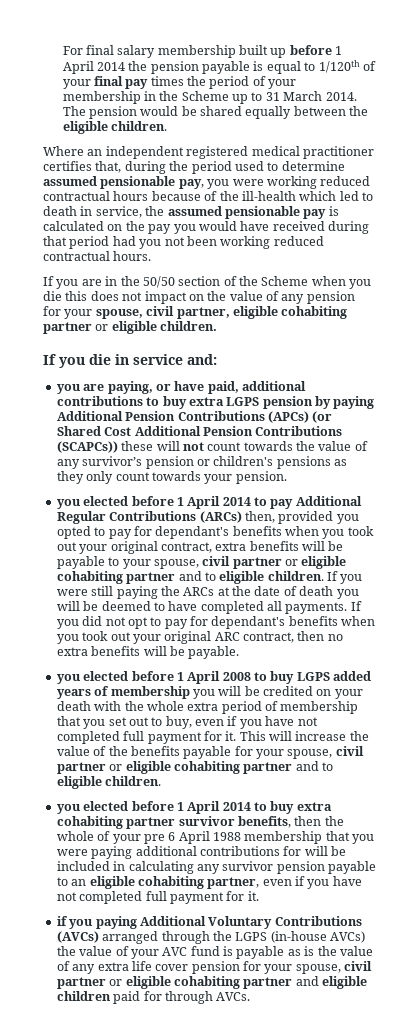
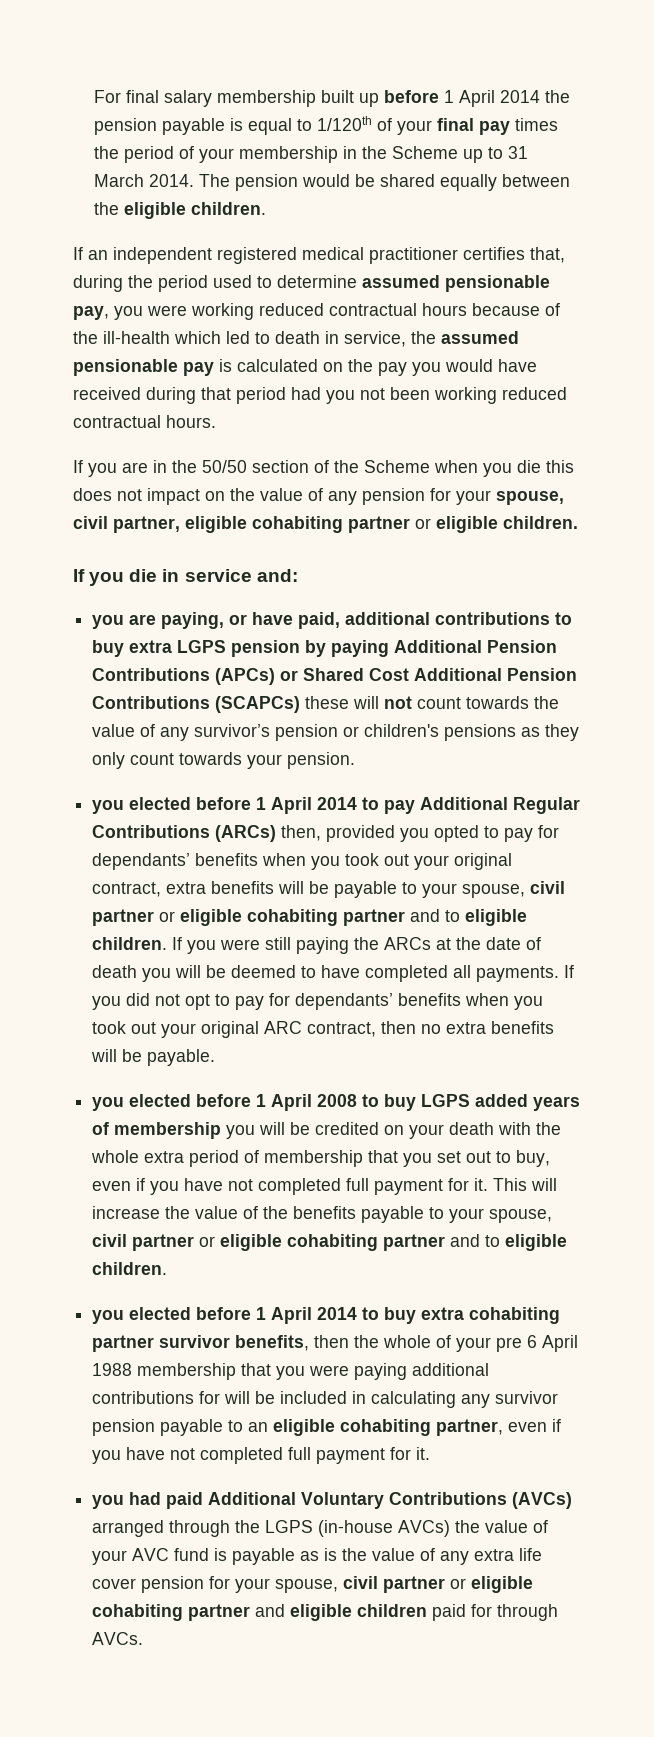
[43,146,84,156] Where -> [73,247,83,260] If
[312,411,333,423] (or -> [280,670,299,681] or
[56,441,118,453] (SCAPCs)) -> [215,696,301,713] (SCAPCs)
[155,526,230,539] dependant's -> [92,853,191,870] dependants’
[211,616,286,629] dependant's -> [295,993,394,1010] dependants’
[234,746,253,756] for -> [429,1207,445,1219] to
[56,916,137,929] if you paying -> [92,1492,204,1509] you had paid

